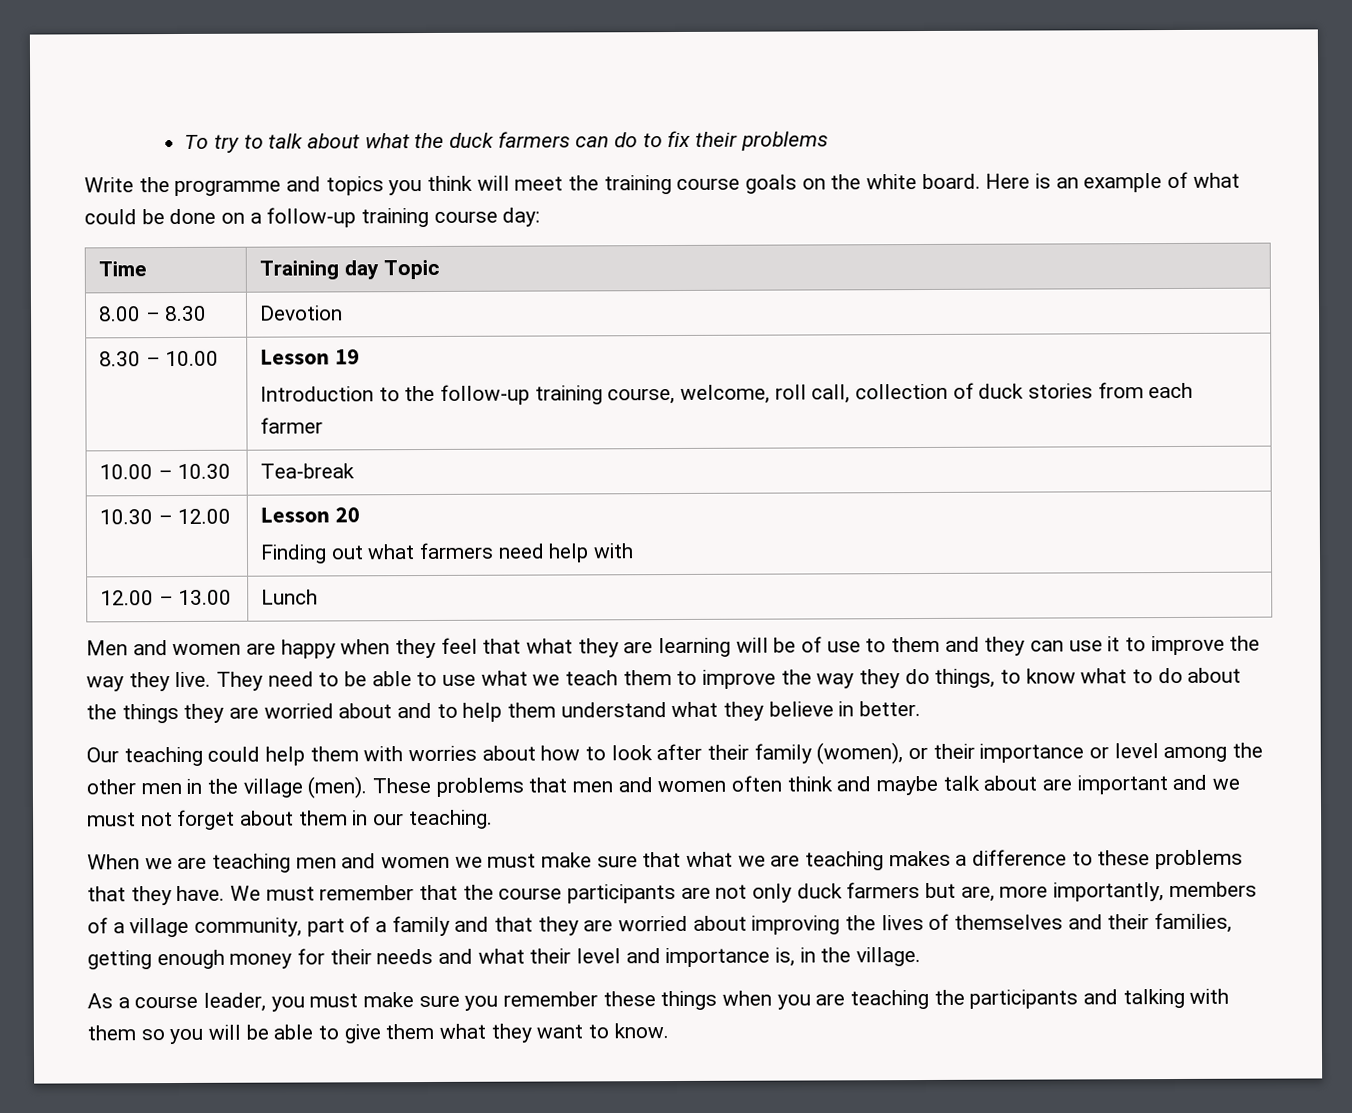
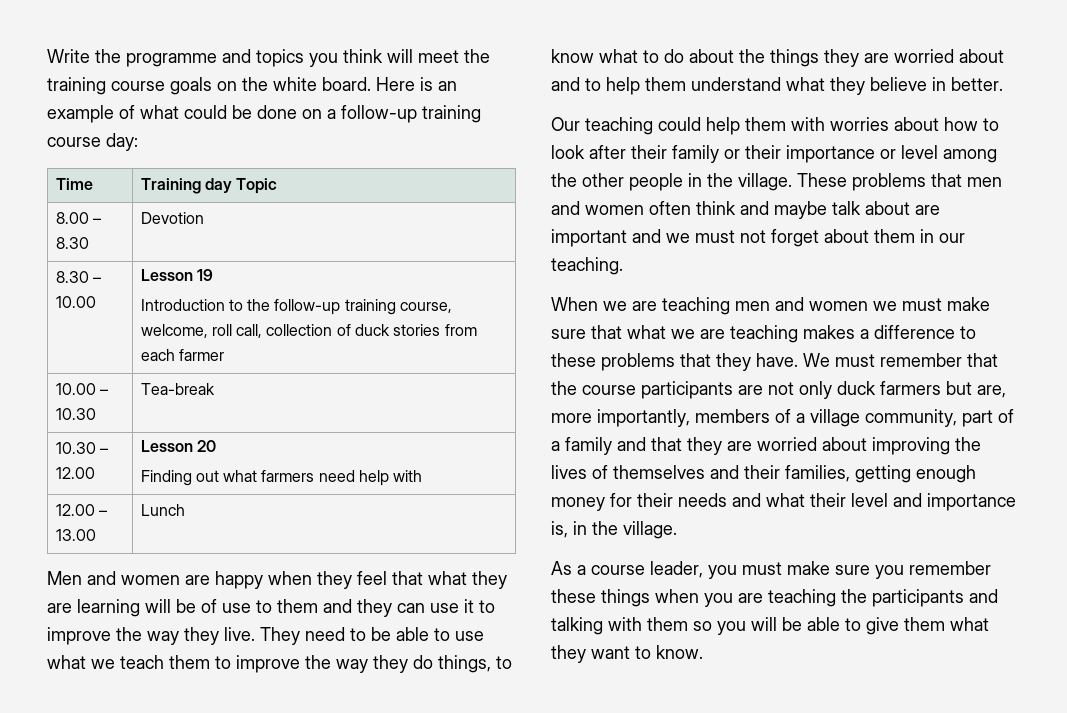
[184,130,829,153] To try to talk about what the duck farmers can do to fix their problems // -> (47, 56) none
[816,742,904,765] (women), -> (719, 154) none
[140,776,368,799] men in the village (men). -> [629,173,792,191] people in the village.

